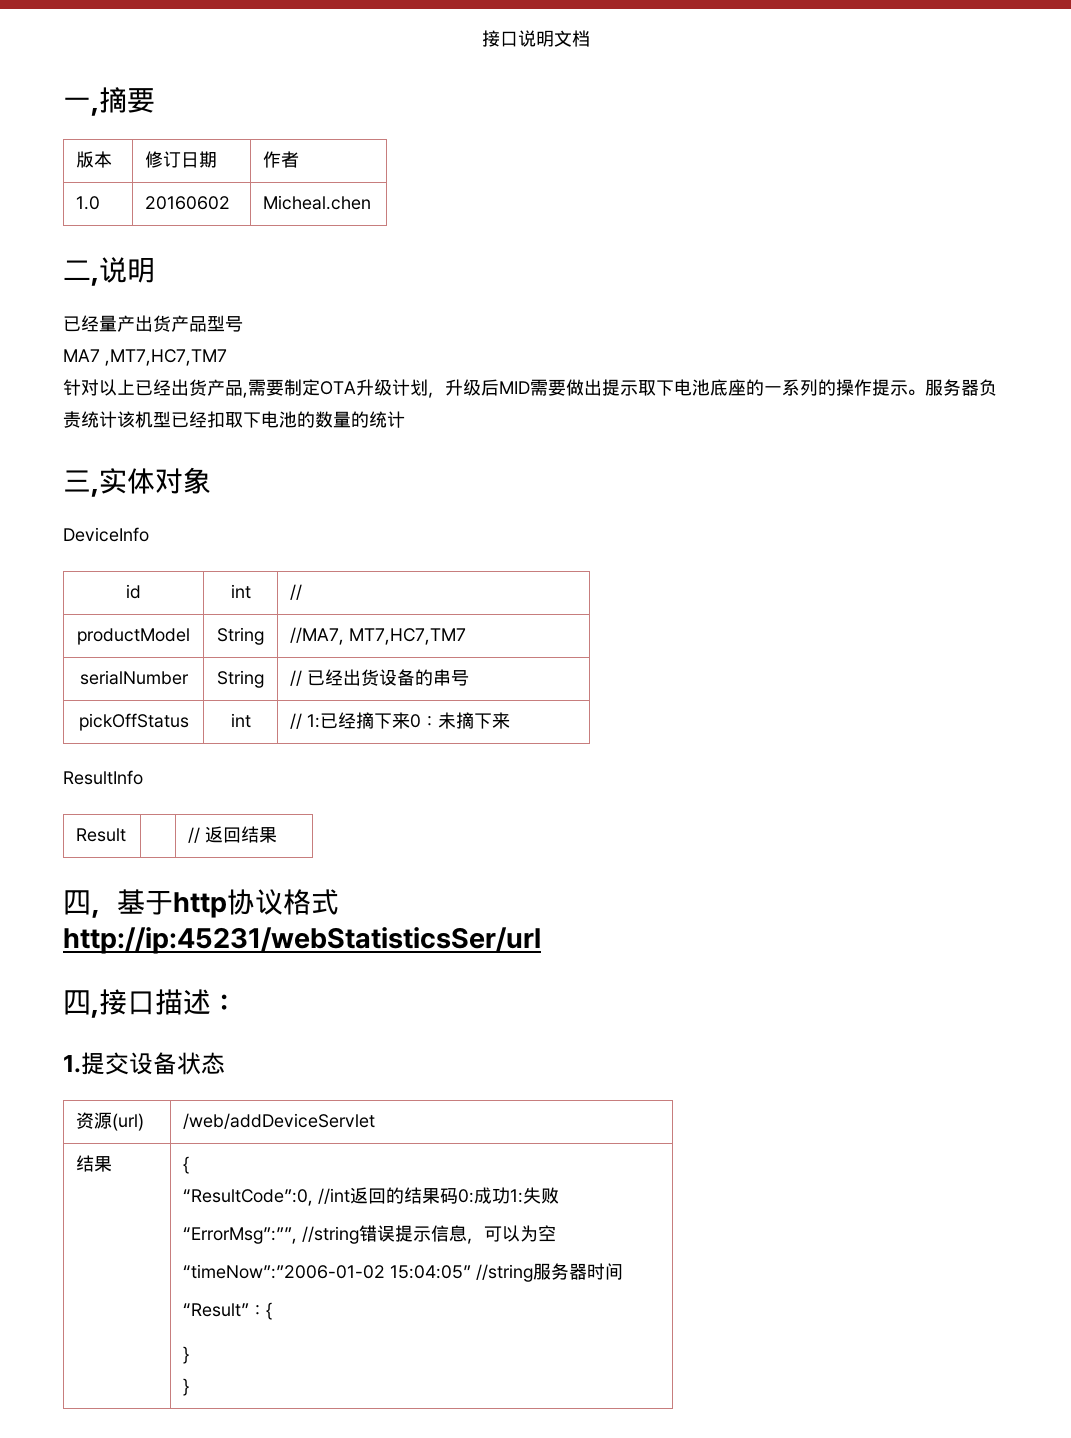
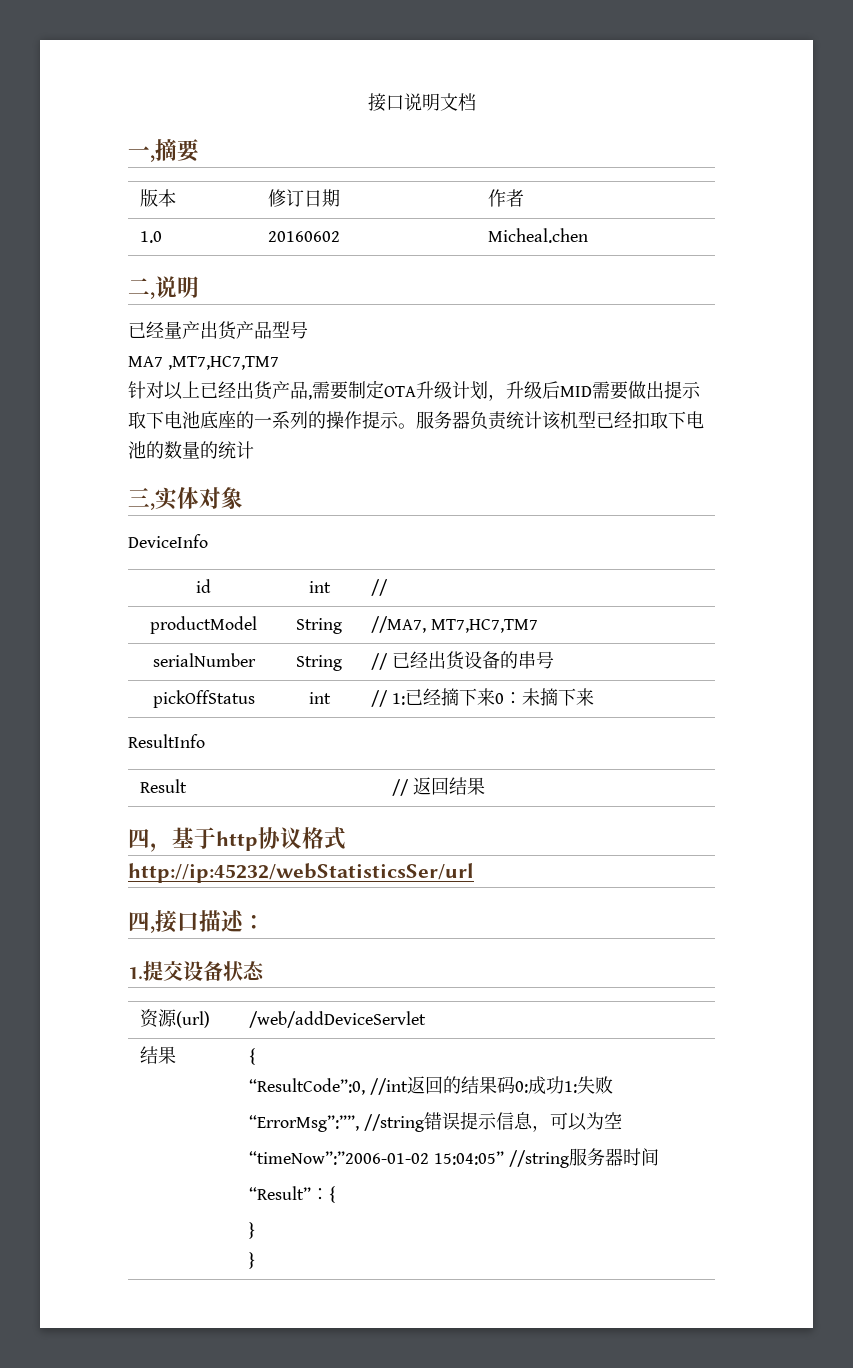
[63,927,541,954] http://ip:45231/webStatisticsSer/url -> [128,863,474,883] http://ip:45232/webStatisticsSer/url

